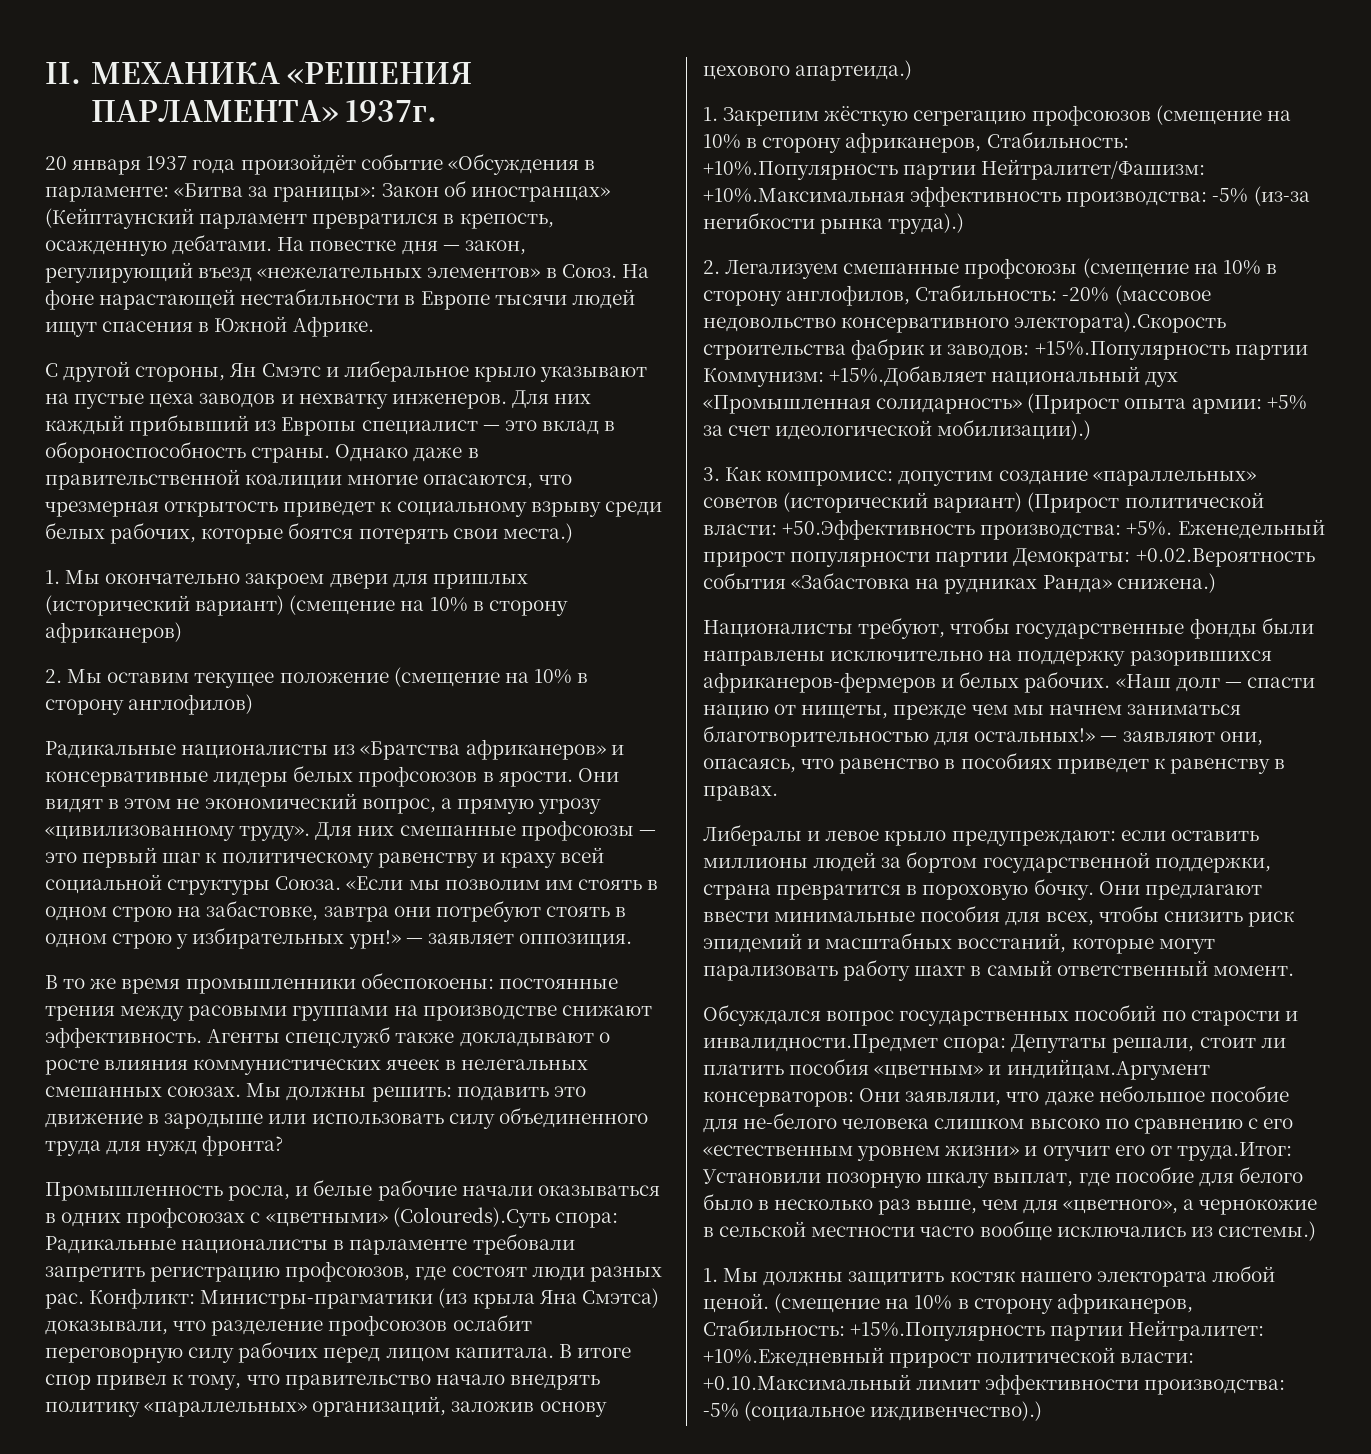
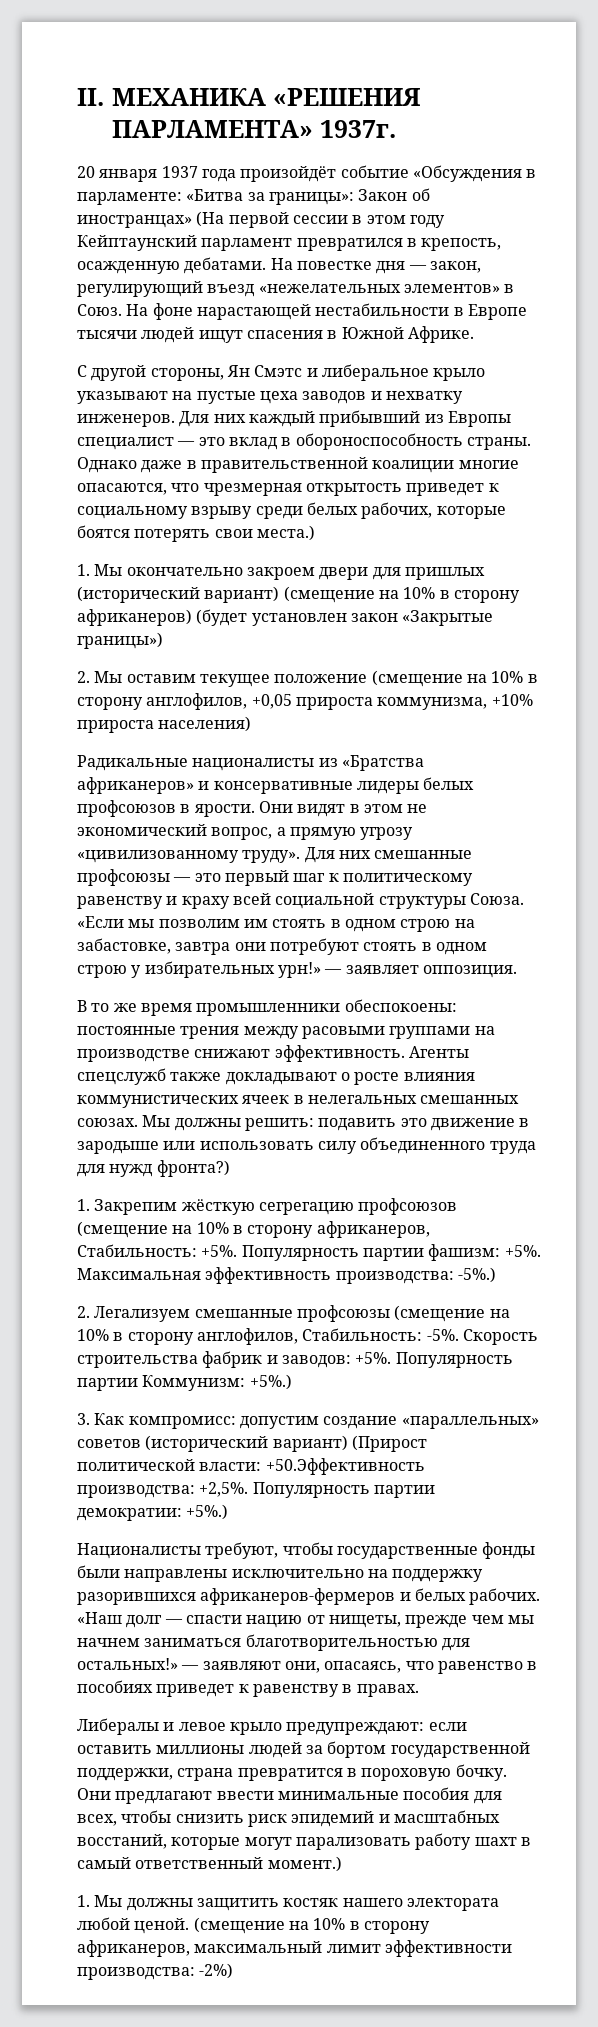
[45,208,194,229] (Кейптаунский -> [196,211,445,228] [77,235,197,251] (На первой сессии в этом году Кейптаунский
(182, 632) none -> [196,609,494,626] [77,632,163,649] (будет установлен закон «Закрытые границы»)
[128,694,254,715] англофилов) -> [146,693,533,710] [77,716,252,733] англофилов, +0,05 прироста коммунизма, +10% прироста населения)
[202,1135,284,1156] [45,1179,660,1201] [45,1207,618,1228] [45,1233,575,1255] [45,1261,662,1282] [45,1288,659,1309] [45,1314,532,1336] [45,1341,631,1363] [45,1374,600,1390] [45,1396,607,1417] [703,60,913,81] фронта? // Промышленность росла, и белые рабочие начали оказываться в одних профсоюзах с «цветными» (Coloureds).Суть спора: Радикальные националисты в парламенте требовали запретить регистрацию профсоюзов, где состоят люди разных рас. Конфликт: Министры-прагматики (из крыла Яна Смэтса) доказывали, что разделение профсоюзов ослабит переговорную силу рабочих перед лицом капитала. В итоге спор привел к тому, что правительство начало внедрять политику «параллельных» организаций, заложив основу цехового апартеида.) -> [156,1160,230,1177] фронта?)
[703,159,1206,180] [703,186,1310,207] [703,212,965,234] +10%.Популярность партии Нейтралитет/Фашизм: +10%.Максимальная эффективность производства: -5% (из-за негибкости рынка труда).) -> [201,1244,541,1261] [77,1267,496,1284] +5%. Популярность партии фашизм: +5%. Максимальная эффективность производства: -5%.)
[1062,285,1211,305] [703,312,1227,333] [703,338,1308,360] [703,365,1179,387] [703,393,1307,414] [703,419,1092,440] -20% (массовое недовольство консервативного электората).Скорость строительства фабрик и заводов: +15%.Популярность партии Коммунизм: +15%.Добавляет национальный дух «Промышленная солидарность» (Прирост опыта армии: +5% за счет идеологической мобилизации).) -> [426,1329,538,1345] [77,1351,513,1368] [77,1374,292,1391] -5%. Скорость строительства фабрик и заводов: +5%. Популярность партии Коммунизм: +5%.)
[1126,519,1325,539] [703,548,1315,567] [703,572,1216,594] +5%. Еженедельный прирост популярности партии Демократы: +0.02.Вероятность события «Забастовка на рудниках Ранда» снижена.) -> [199,1482,435,1498] [77,1504,229,1521] +2,5%. Популярность партии демократии: +5%.)
[1212,965,1294,976] [703,1004,1298,1026] [703,1034,1286,1053] [703,1058,1210,1080] [703,1085,1289,1107] [703,1112,1294,1134] [703,1142,1292,1161] [702,1166,1303,1188] [703,1193,1318,1215] [703,1220,1316,1241] момент. // Обсуждался вопрос государственных пособий по старости и инвалидности.Предмет спора: Депутаты решали, стоит ли платить пособия «цветным» и индийцам.Аргумент консерваторов: Они заявляли, что даже небольшое пособие для не-белого человека слишком высоко по сравнению с его «естественным уровнем жизни» и отучит его от труда.Итог: Установили позорную шкалу выплат, где пособие для белого было в несколько раз выше, чем для «цветного», а чернокожие в сельской местности часто вообще исключались из системы.) -> [267,1856,342,1872] момент.)
[703,1319,1265,1341] [703,1347,1195,1368] [703,1374,1286,1395] [703,1401,1043,1421] Стабильность: +15%.Популярность партии Нейтралитет: +10%.Ежедневный прирост политической власти: +0.10.Максимальный лимит эффективности производства: -5% (социальное иждивенчество).) -> [194,1940,512,1957] [77,1963,234,1980] максимальный лимит эффективности производства: -2%)

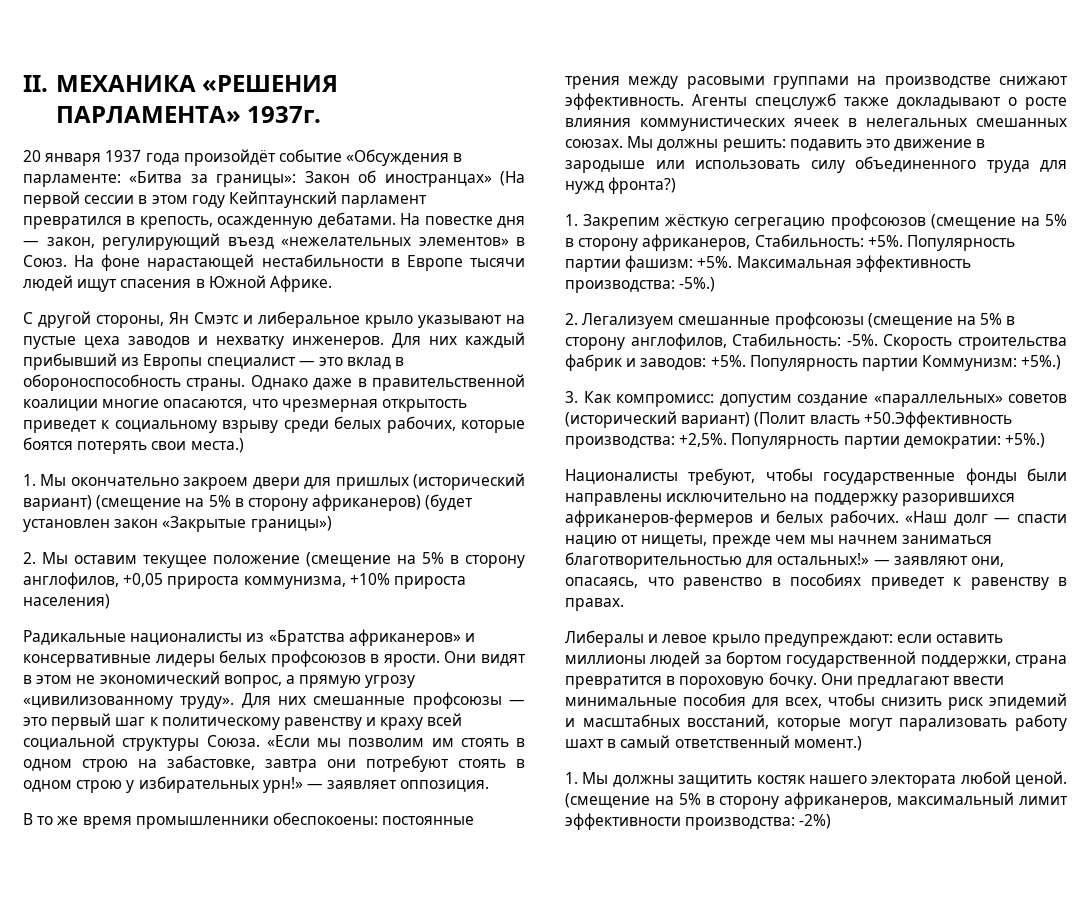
[403,587,436,599] 10% -> [208,495,231,507] 5%
[491,671,524,683] 10% -> [422,552,444,564] 5%
[196,1222,229,1234] 10% -> [1045,214,1067,226] 5%
[77,1329,109,1341] 10% -> [980,313,1003,325] 5%
[351,1435,427,1452] [77,1459,262,1471] (Прирост политической власти: -> [754,412,860,427] (Полит власть
[313,1918,346,1930] 10% -> [678,793,701,805] 5%

